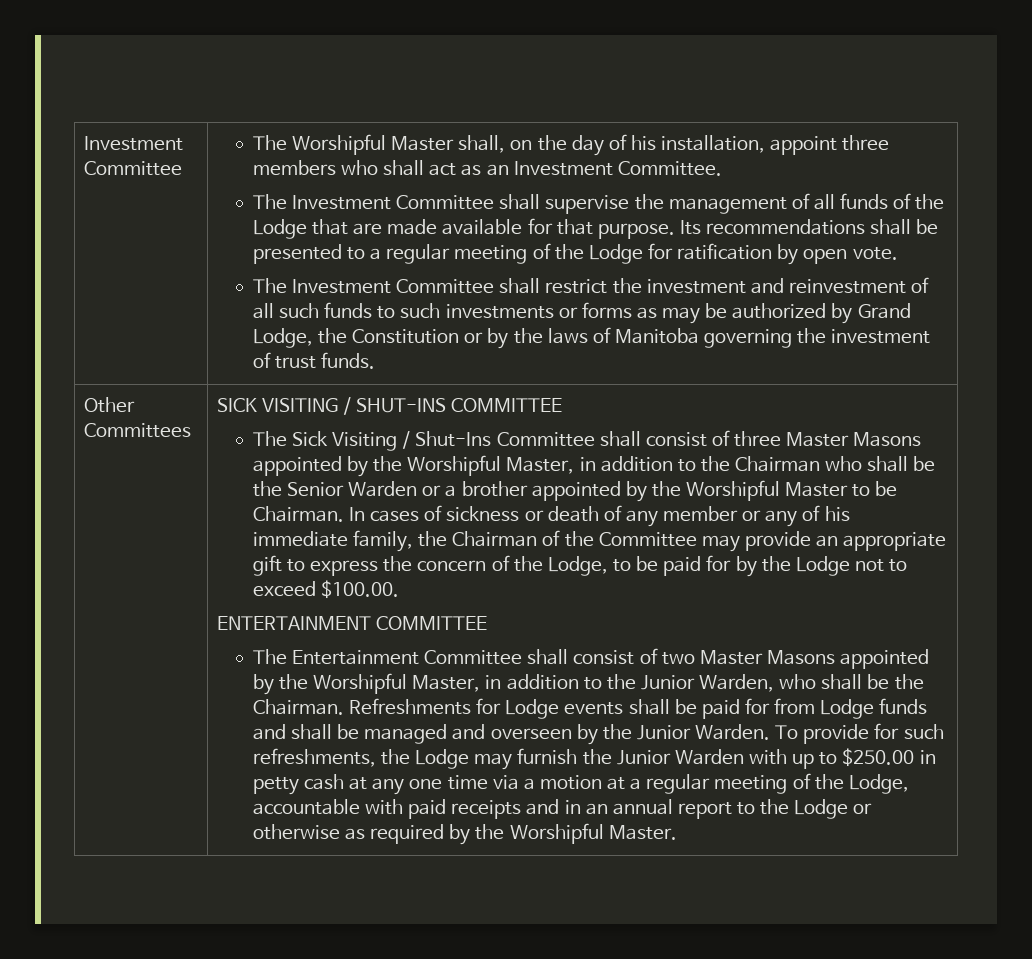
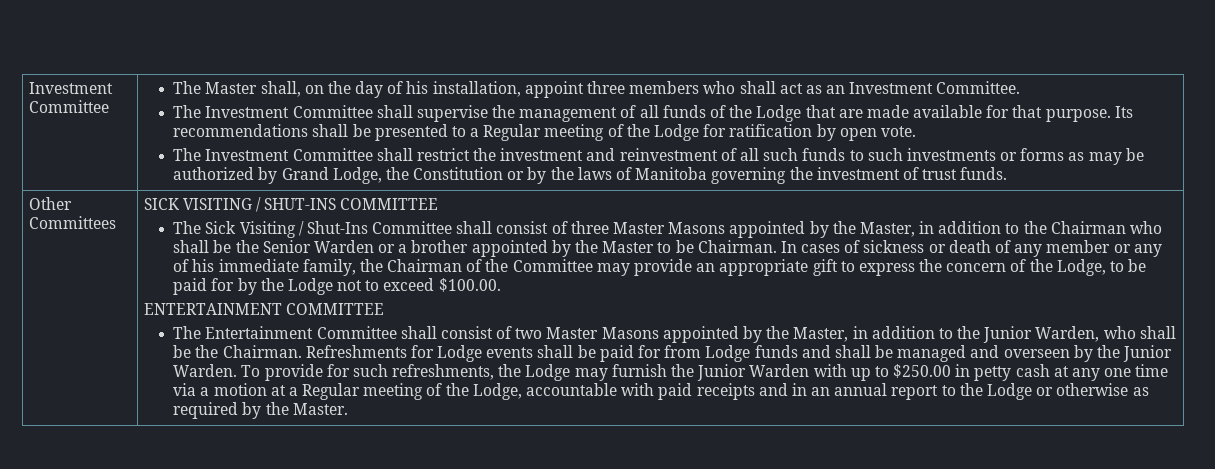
[292,134,387,155] Worshipful -> (202, 87) none
[386,244,451,264] regular -> [483,124,542,141] Regular
[407,455,502,476] Worshipful -> (856, 227) none
[686,480,781,501] Worshipful -> (599, 246) none
[313,673,408,694] Worshipful -> (790, 332) none
[646,774,711,794] regular -> [302,383,361,400] Regular
[509,823,604,844] Worshipful -> (289, 408) none

